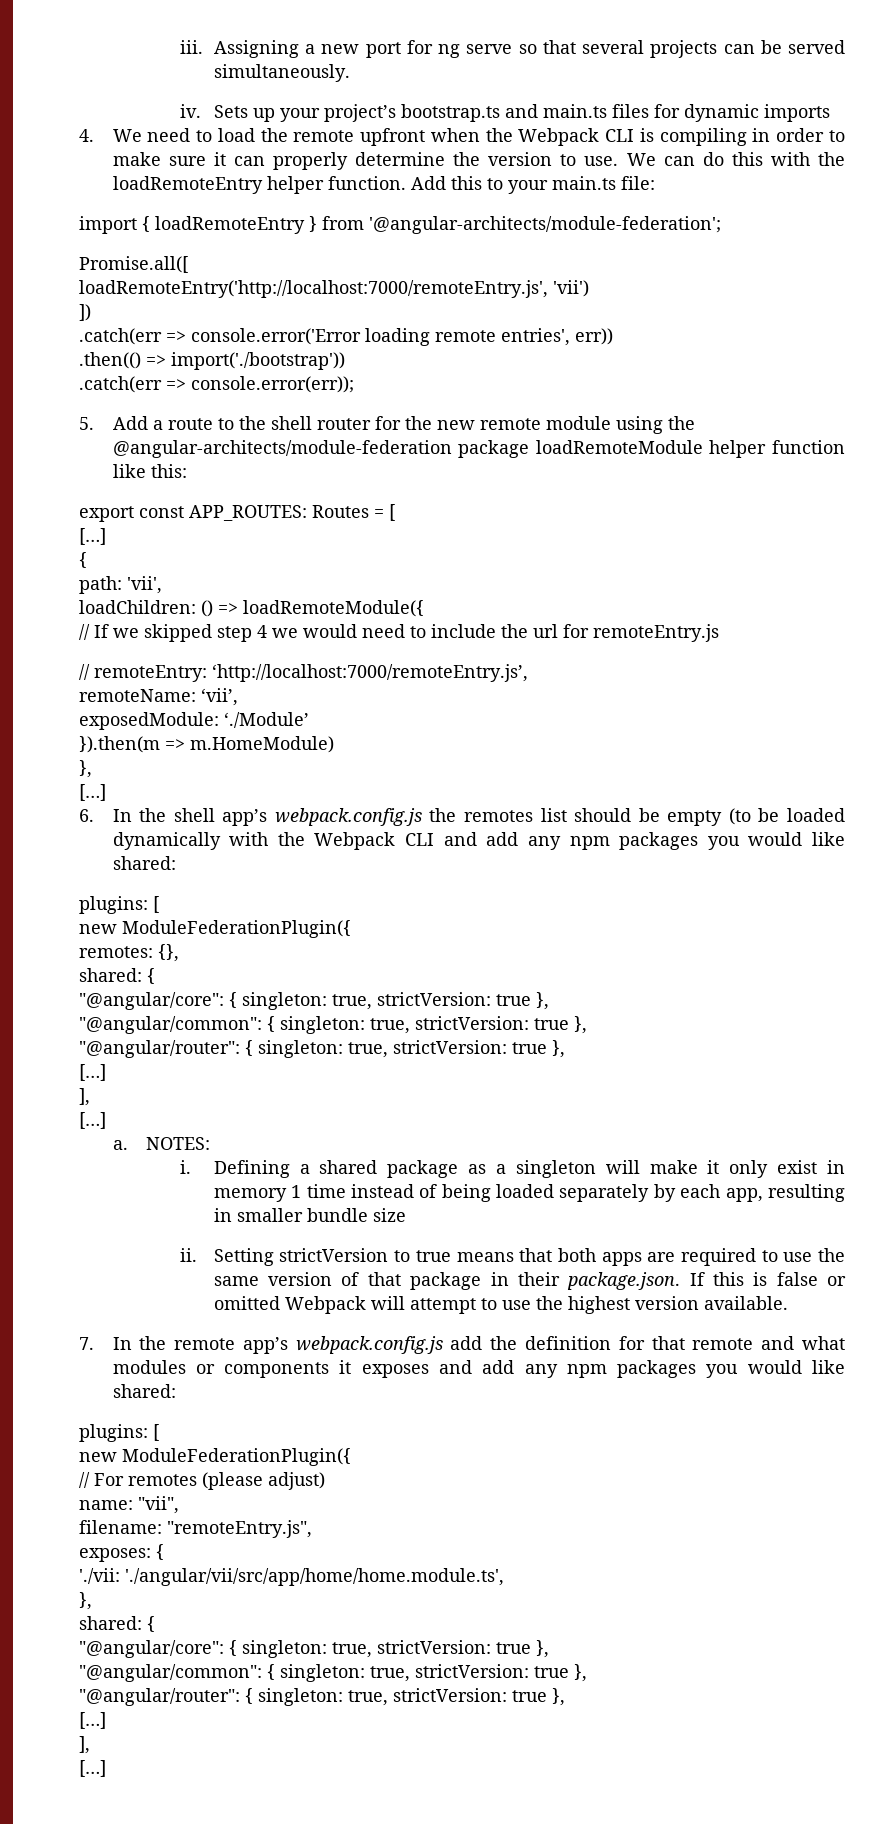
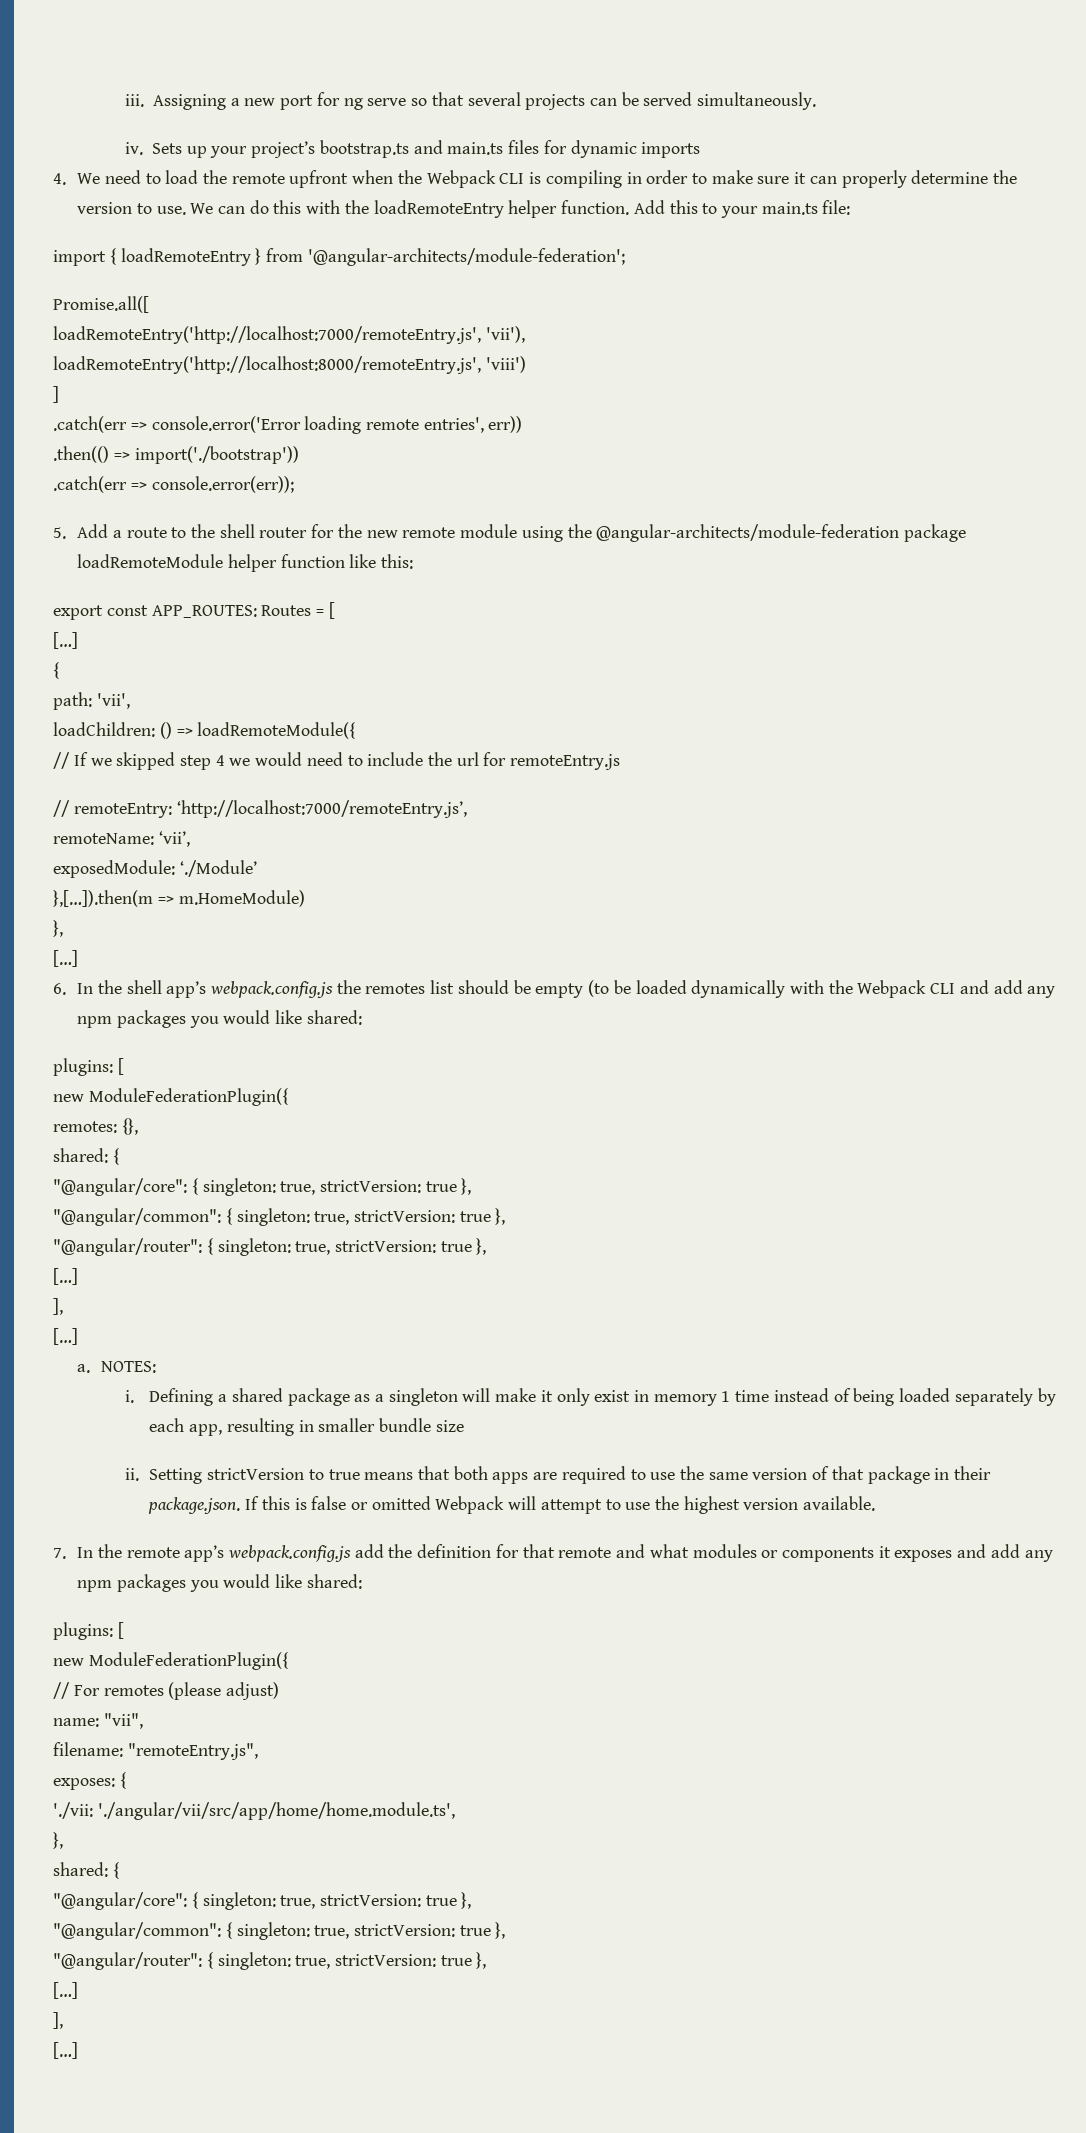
[552,280,589,297] [78,304,91,321] 'vii') // ]) -> [485,326,525,343] [53,356,526,374] [53,386,60,403] 'vii'), // loadRemoteEntry('http://localhost:8000/remoteEntry.js', 'viii') // ]
[78,736,160,753] }).then(m -> [53,890,154,907] },[…]).then(m

